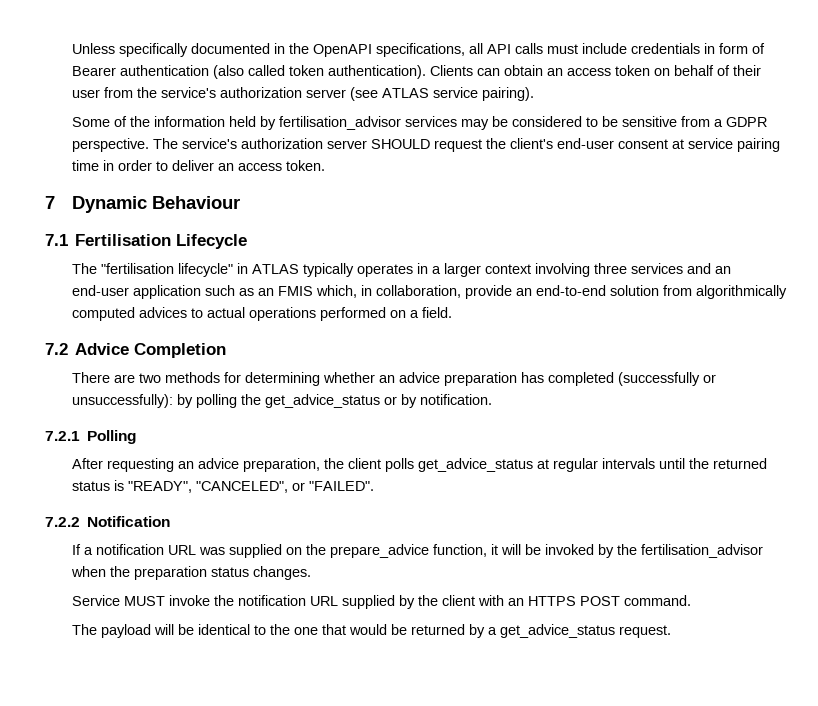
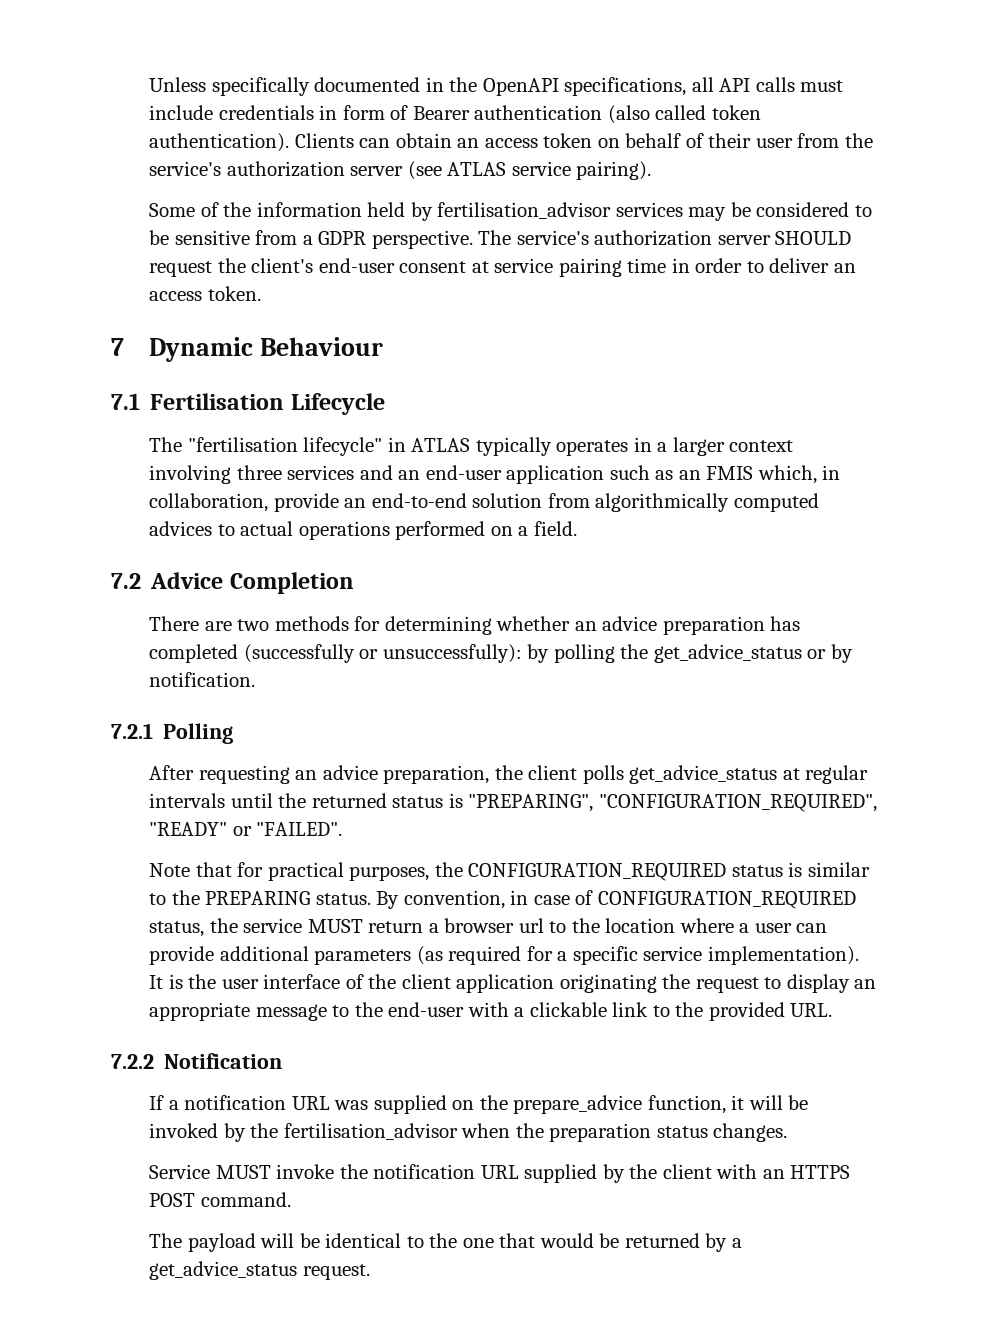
[127,481,288,493] "READY", "CANCELED", -> [468,794,877,812] [149,822,228,836] "PREPARING", "CONFIGURATION_REQUIRED", "READY"
(374, 486) none -> [149,862,870,881] [149,890,856,909] [149,918,828,937] [149,946,859,965] [149,974,877,993] [149,1002,833,1021] // Note that for practical purposes, the CONFIGURATION_REQUIRED status is similar to the PREPARING status. By convention, in case of CONFIGURATION_REQUIRED status, the service MUST return a browser url to the location where a user can provide additional parameters (as required for a specific service implementation). It is the user interface of the client application originating the request to display an appropriate message to the end-user with a clickable link to the provided URL.

